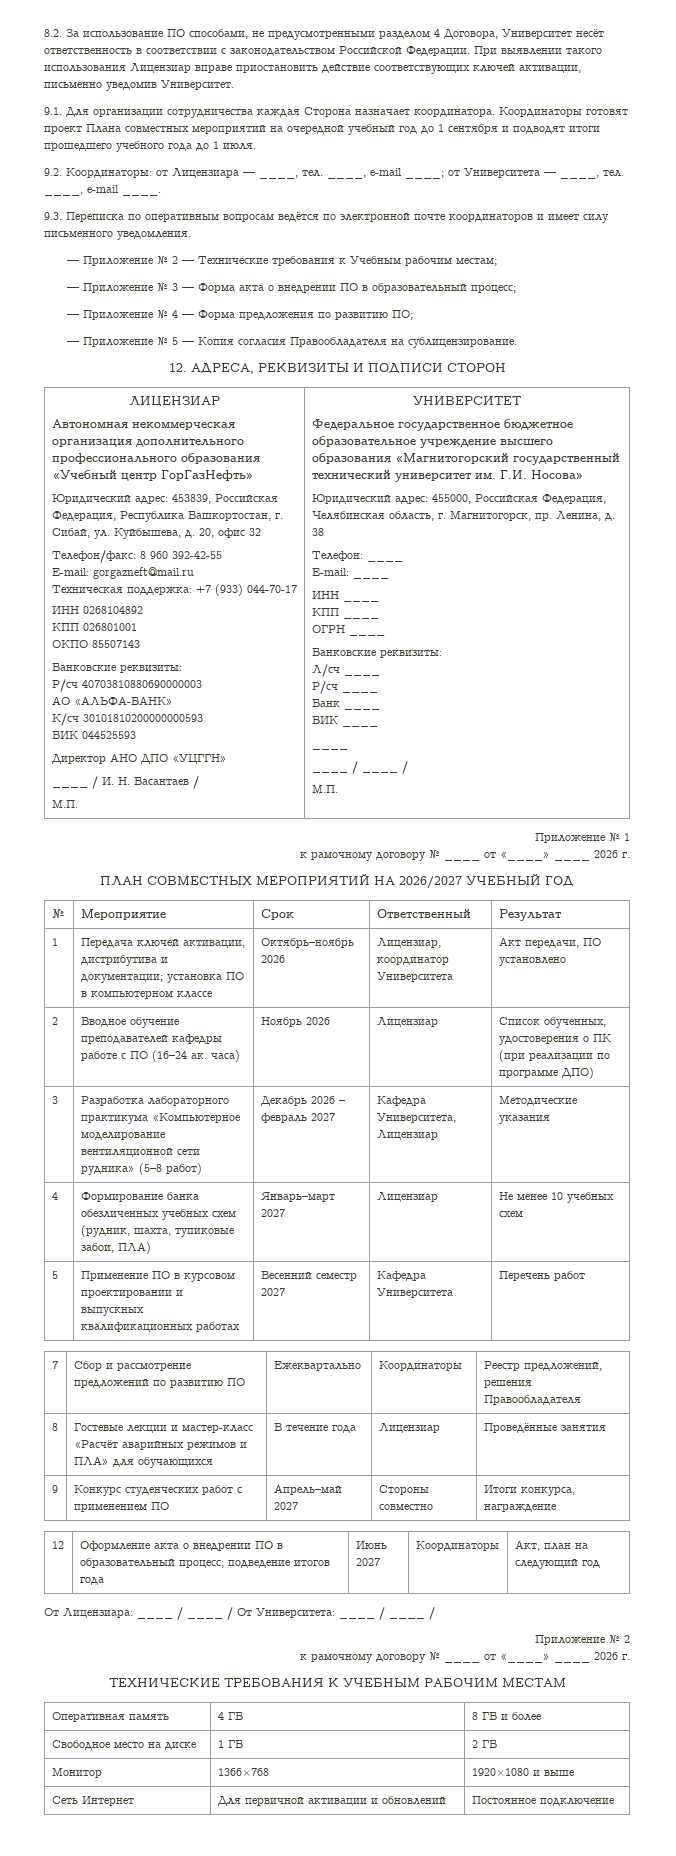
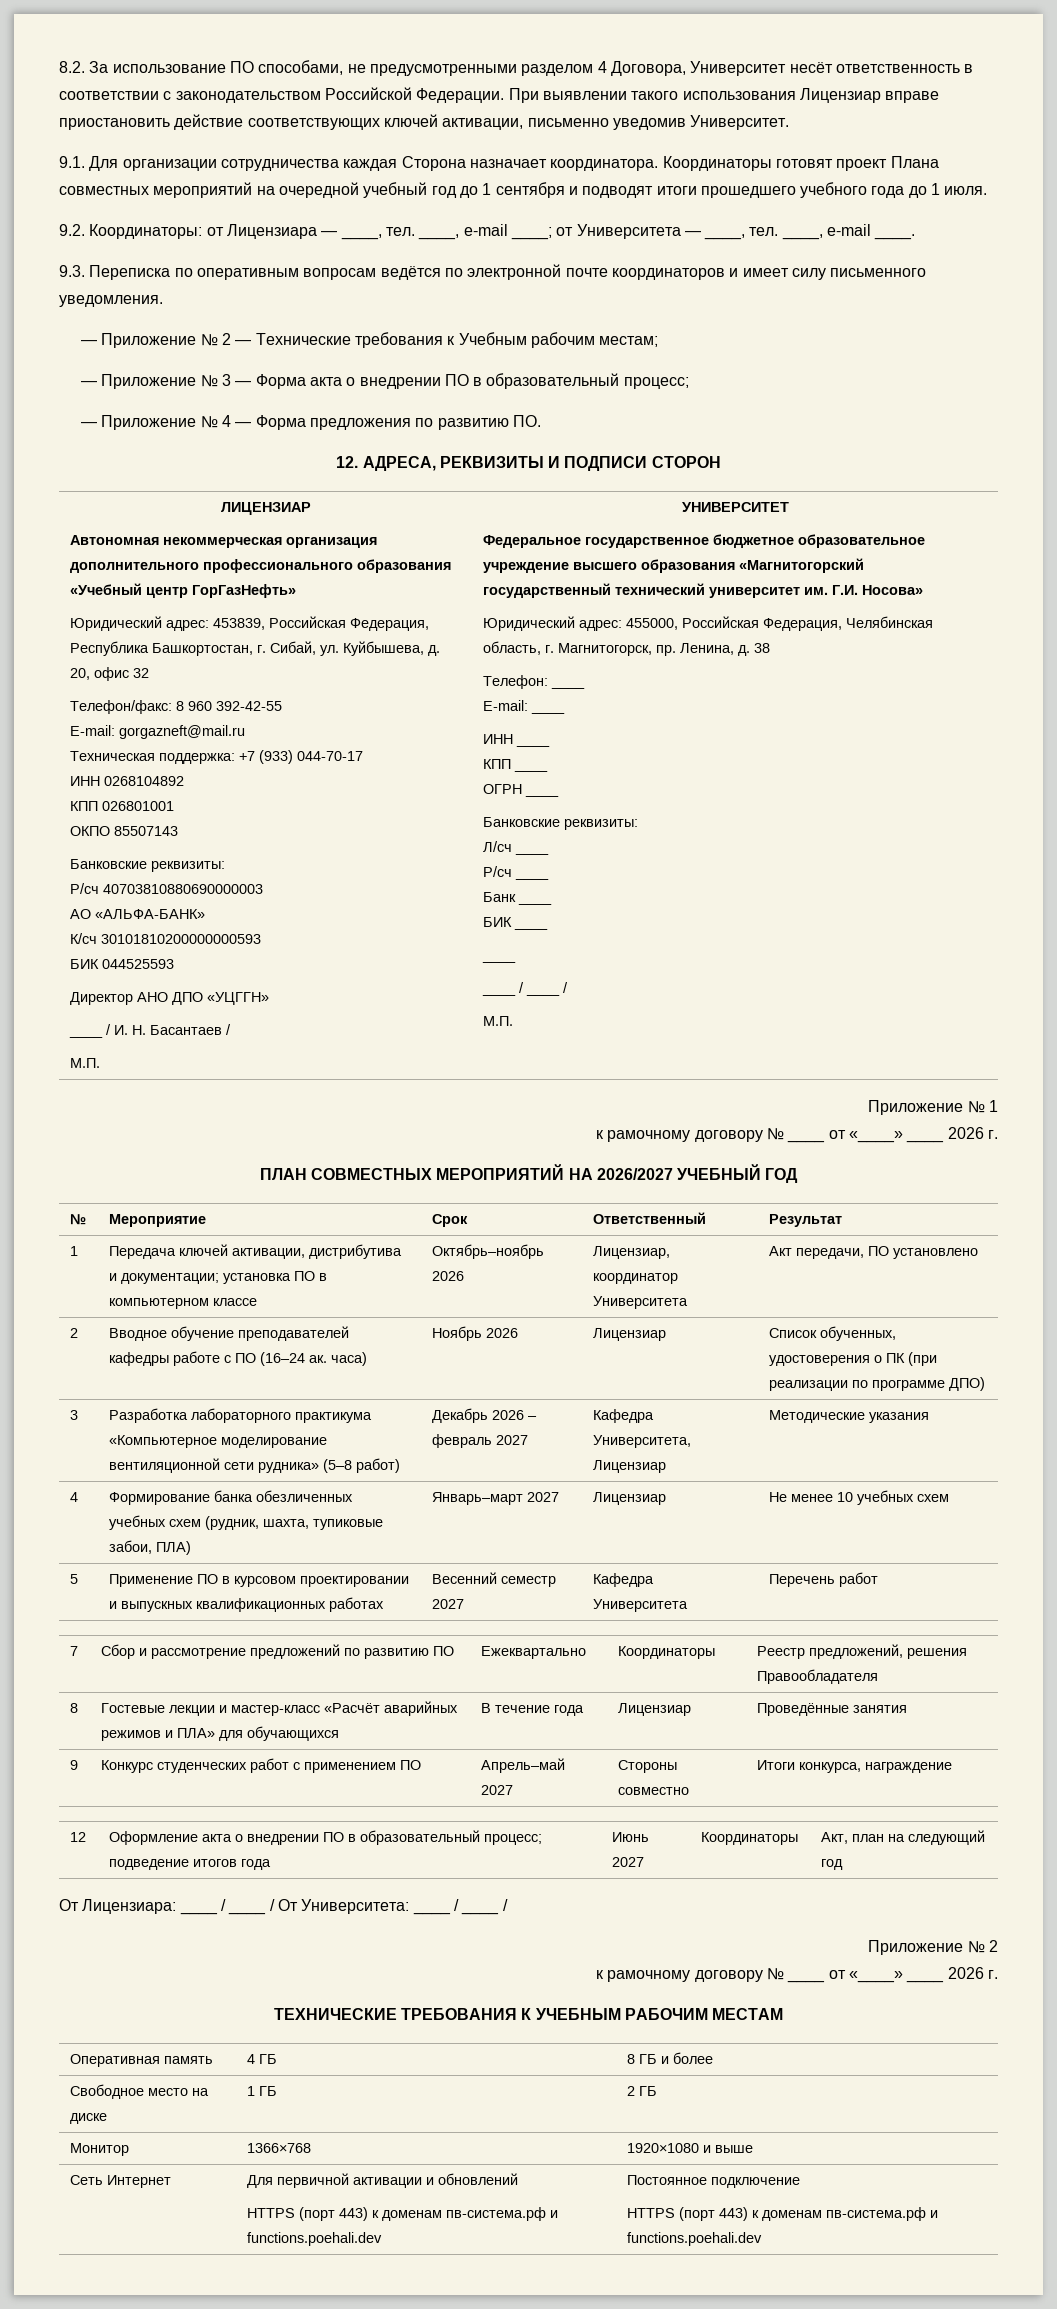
[391,310,413,320] [66,337,517,348] ПО; // — Приложение № 5 — Копия согласия Правообладателя на сублицензирование. -> [512,415,541,427] ПО.
[471,1796,614,1806] | Постоянное подключение -> [247,2207,559,2221] [247,2232,383,2246] [627,2175,801,2188] [627,2207,939,2221] [627,2232,763,2246] // HTTPS (порт 443) к доменам пв-система.рф и functions.poehali.dev | Постоянное подключение // HTTPS (порт 443) к доменам пв-система.рф и functions.poehali.dev

